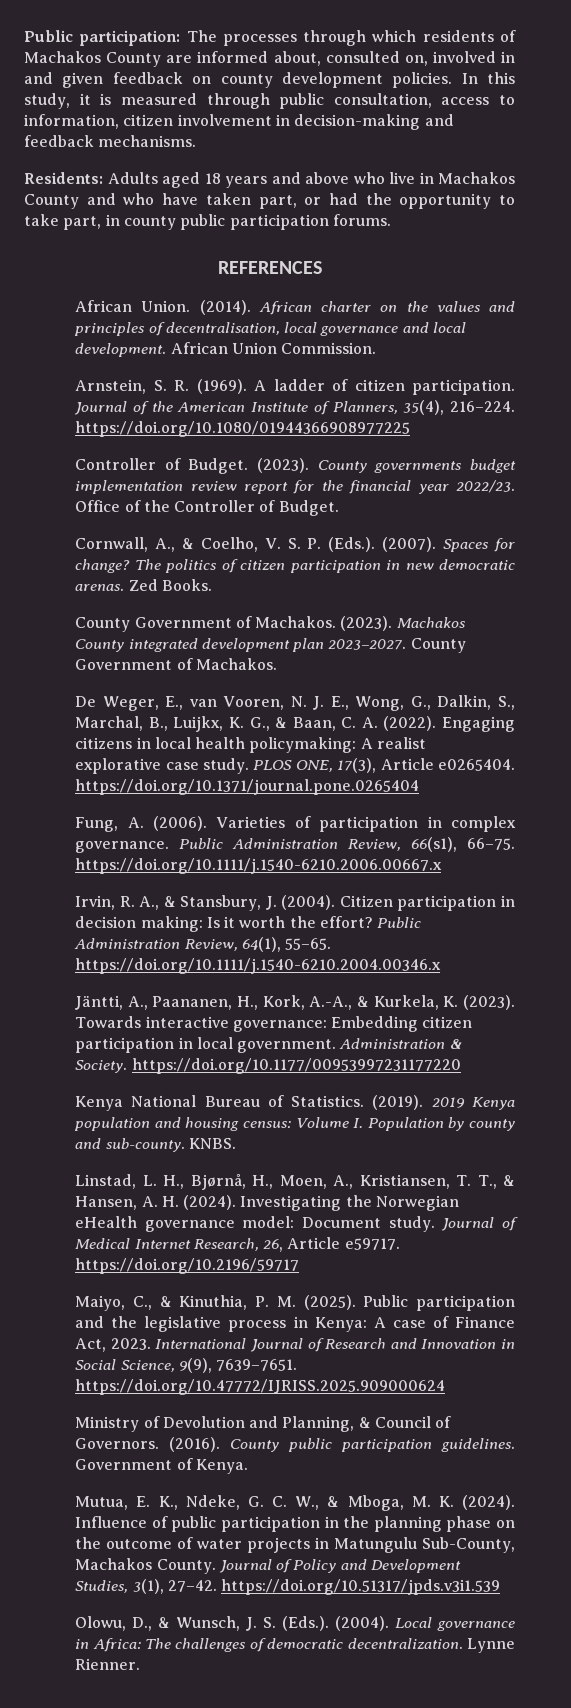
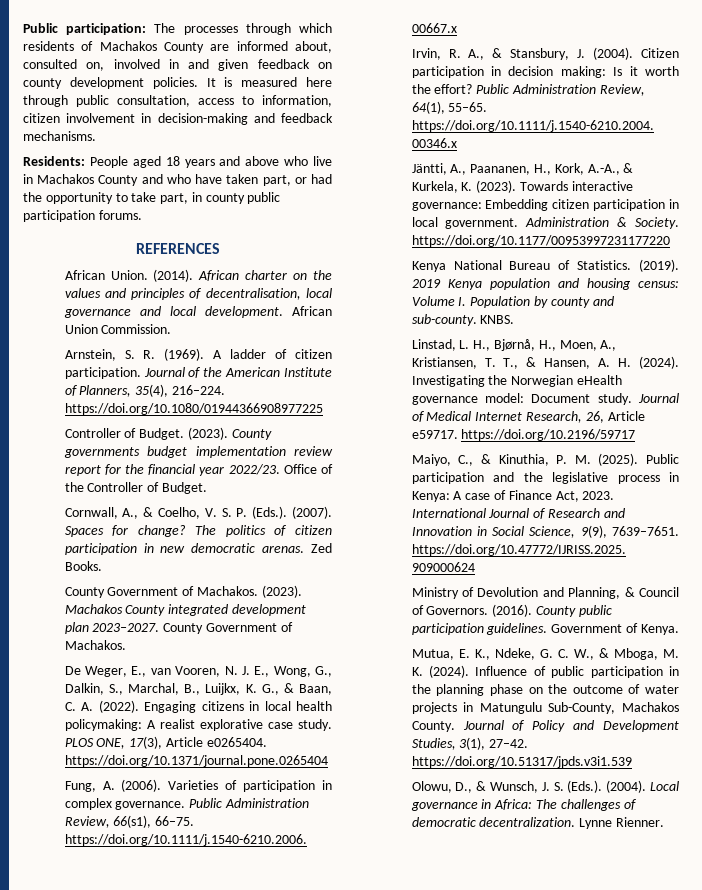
[461,72,515,84] [24,93,91,109] In this study, it -> [206,78,216,87] It
(197, 99) none -> [306,77,332,87] here
[107,172,158,184] Adults -> [89,156,128,168] People

